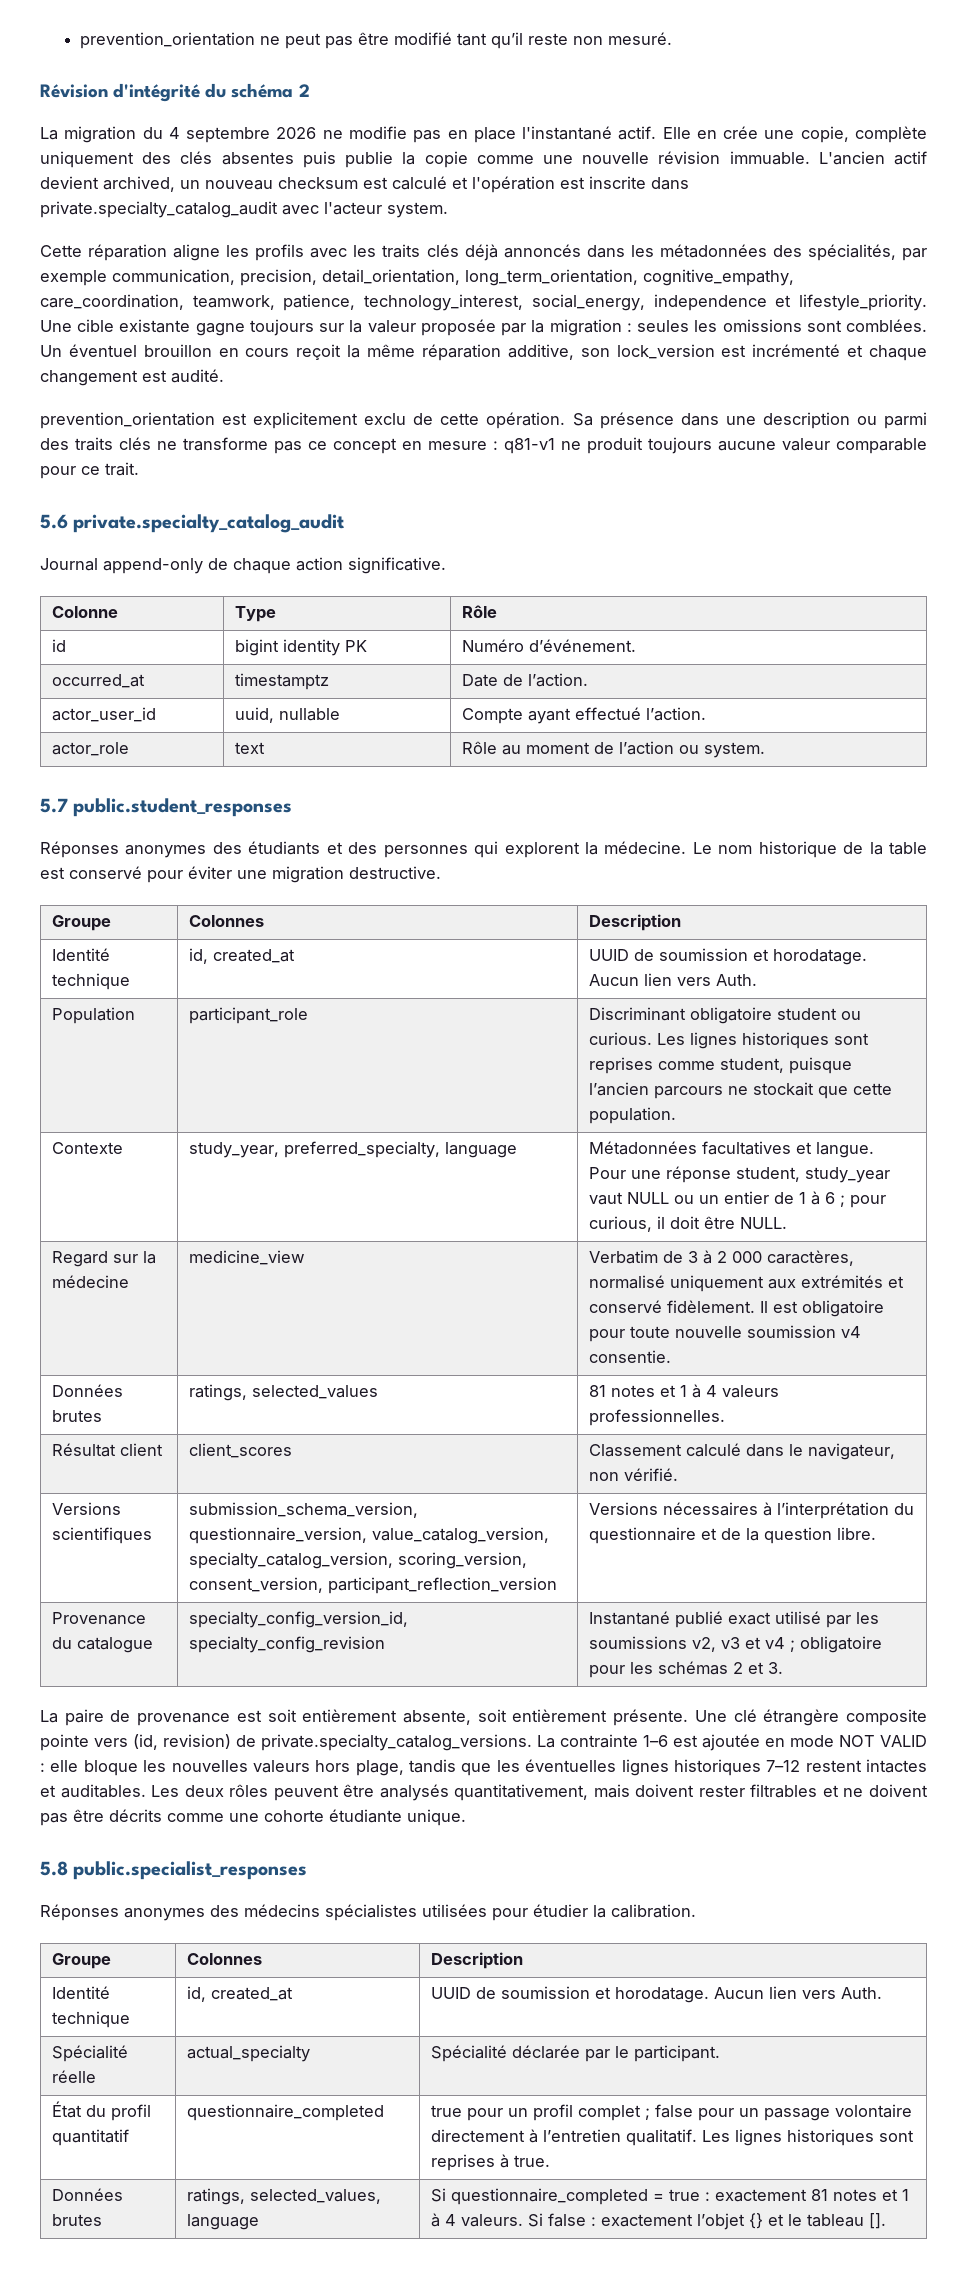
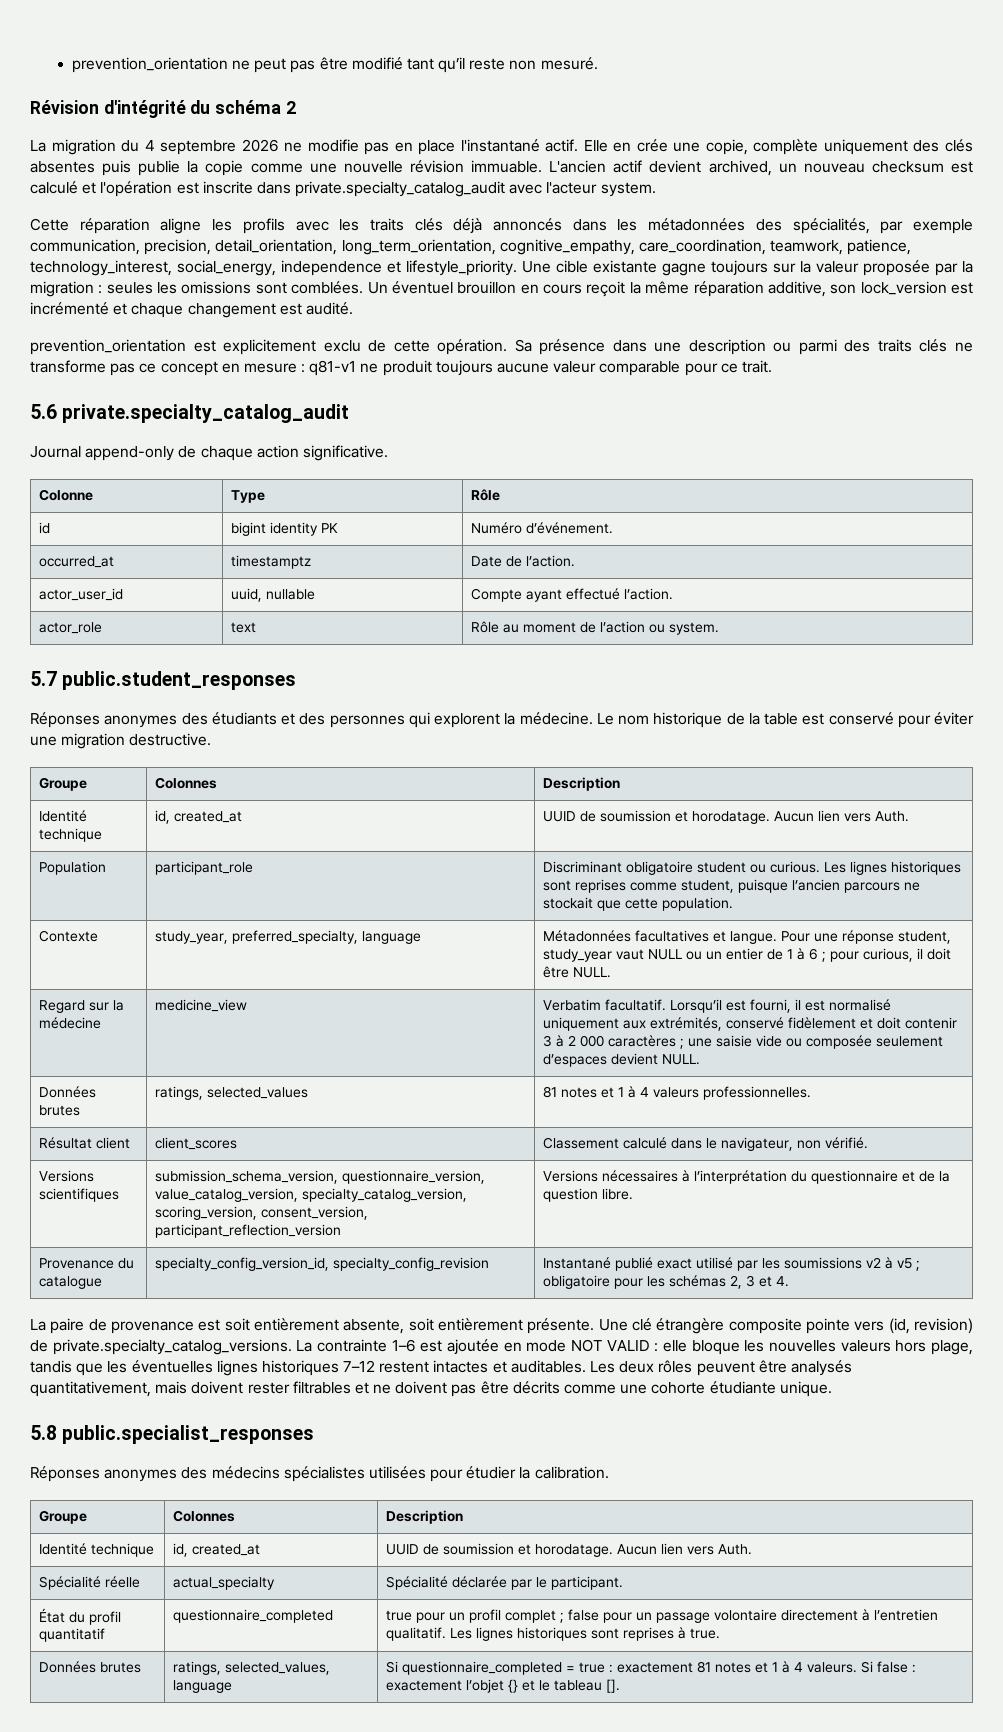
[662,1250,854,1266] [588,1275,904,1292] [588,1300,884,1317] [588,1325,861,1342] [588,1350,671,1363] de 3 à 2 000 caractères, normalisé uniquement aux extrémités et conservé fidèlement. Il est obligatoire pour toute nouvelle soumission v4 consentie. -> [605,999,892,1013] [543,1017,958,1031] [543,1035,944,1049] [543,1053,701,1067] facultatif. Lorsqu’il est fourni, il est normalisé uniquement aux extrémités, conservé fidèlement et doit contenir 3 à 2 000 caractères ; une saisie vide ou composée seulement d’espaces devient NULL.
[691,1637,785,1652] v2, v3 et v4 -> [866,1257,913,1269] v2 à v5
[732,1662,783,1674] 2 et 3. -> [730,1275,790,1289] 2, 3 et 4.

